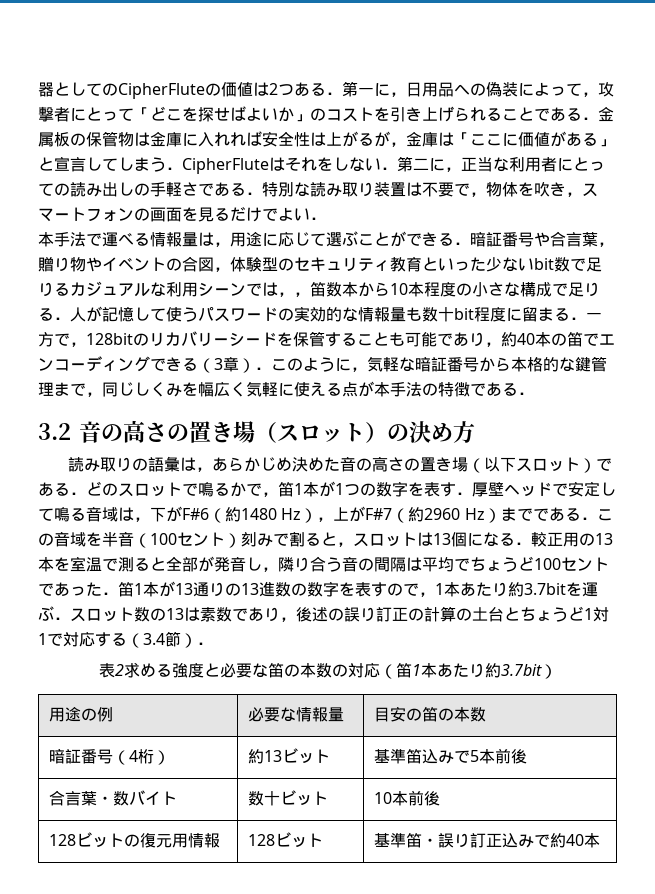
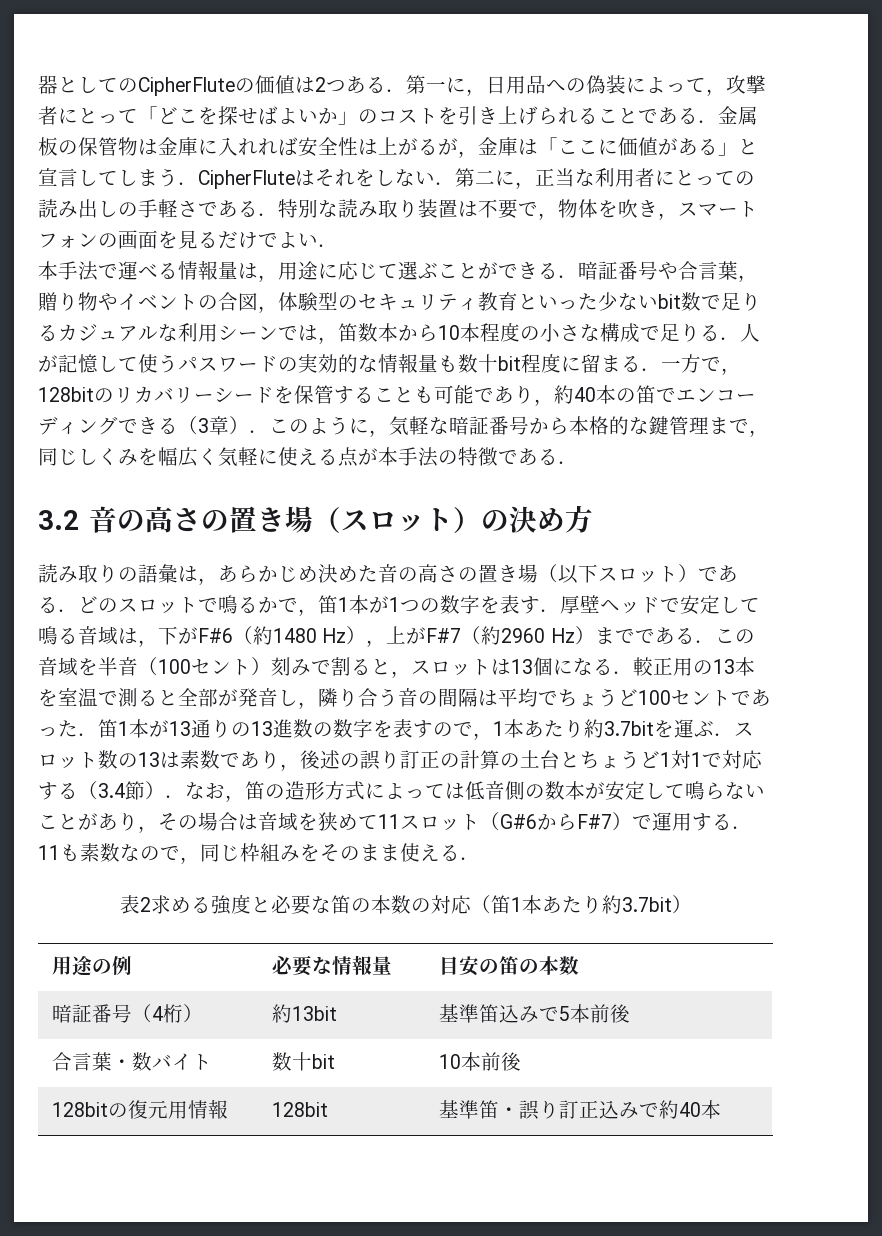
[294,292,310,297] ， -> (338, 340) none
(213, 643) none -> [185,781,765,802] [38,812,752,833] [38,843,480,864] なお，笛の造形方式によっては低音側の数本が安定して鳴らないことがあり，その場合は音域を狭めて11スロット（G#6からF#7）で運用する．11も素数なので，同じ枠組みをそのまま使える．
[264,748,331,764] 13ビット -> [291,1006,337,1021] 13bit
[280,790,329,806] ビット -> [311,1054,335,1069] bit
[49,832,125,848] 128ビット -> [51,1102,108,1117] 128bit
[248,832,324,848] 128ビット -> [271,1102,328,1117] 128bit

